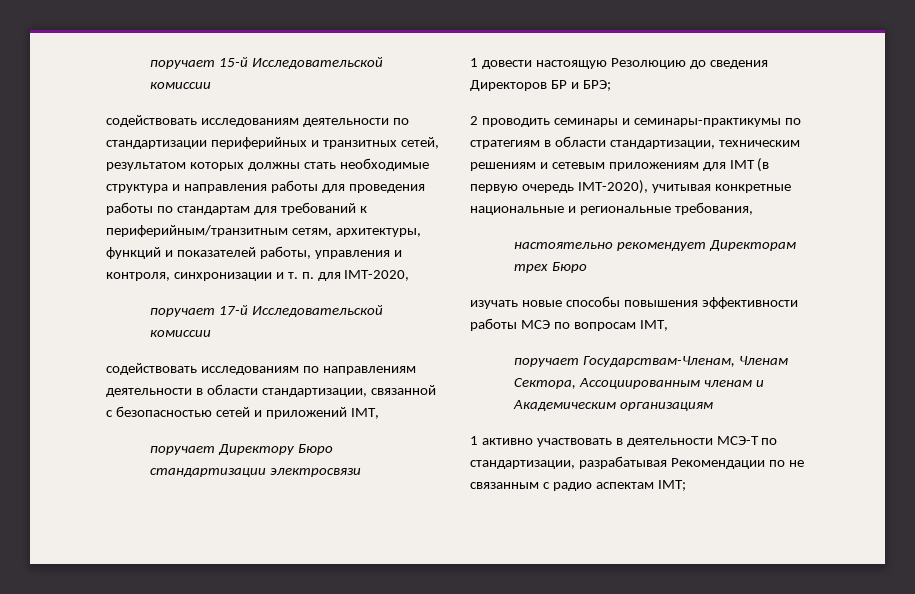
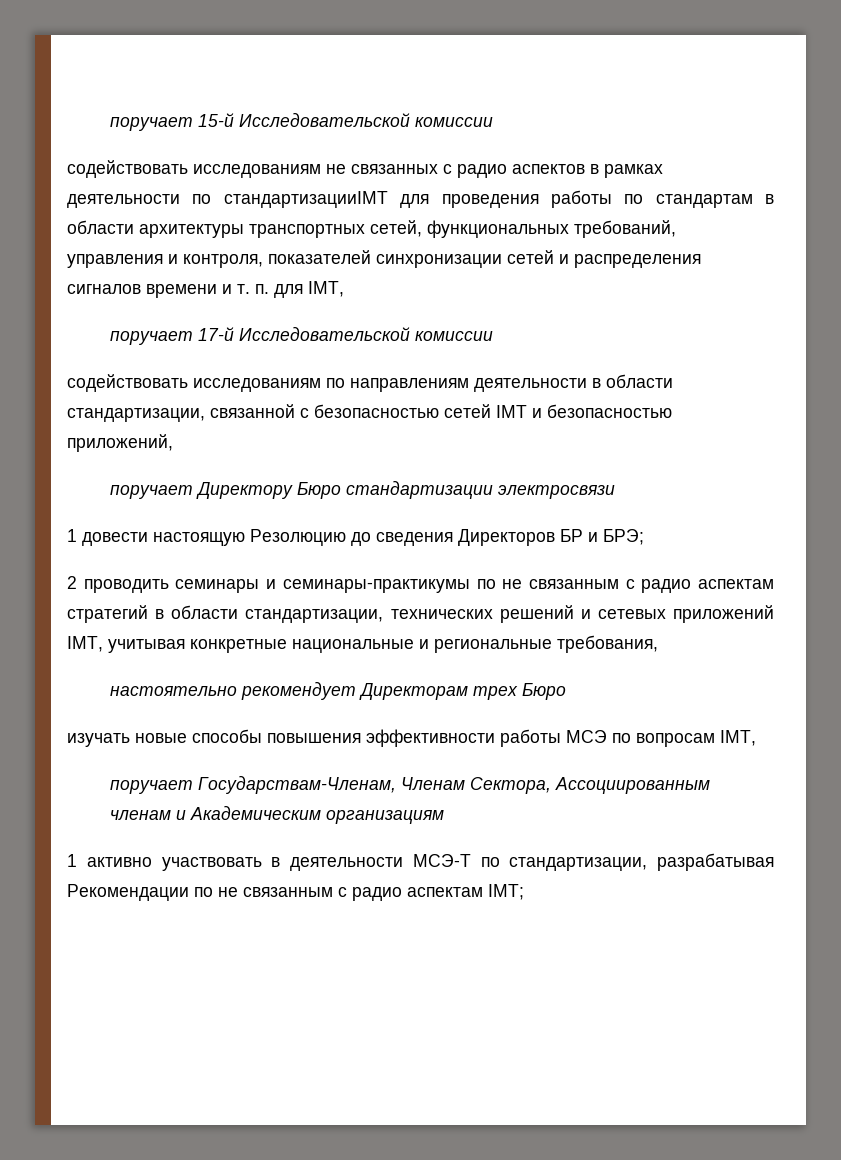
[302,118,409,127] [106,137,439,149] [106,158,429,171] [106,180,318,193] деятельности по стандартизации периферийных и транзитных сетей, результатом которых должны стать необходимые структура и направления работы -> [326,164,663,178] [67,191,388,208] не связанных с радио аспектов в рамках деятельности по стандартизацииIMT
[253,202,367,215] [106,225,421,237] [106,246,402,259] [106,272,272,281] для требований к периферийным/транзитным сетям, архитектуры, функций и показателей работы, управления и контроля, синхронизации -> [765,194,774,204] [67,220,676,238] [67,250,701,268] [67,284,217,298] в области архитектуры транспортных сетей, функциональных требований, управления и контроля, показателей синхронизации сетей и распределения сигналов времени
[344,270,410,281] IMT-2020, -> [308,281,344,297] IMT,
[253,407,379,419] и приложений IMT, -> [496,404,672,418] [67,434,173,452] IMT и безопасностью приложений,
[470,136,800,149] [470,158,770,172] [470,180,648,194] стратегиям в области стандартизации, техническим решениям и сетевым приложениям для IMT (в первую очередь IMT-2020), -> [502,579,774,593] [67,605,774,623] [67,636,103,652] не связанным с радио аспектам стратегий в области стандартизации, технических решений и сетевых приложений IMT,

